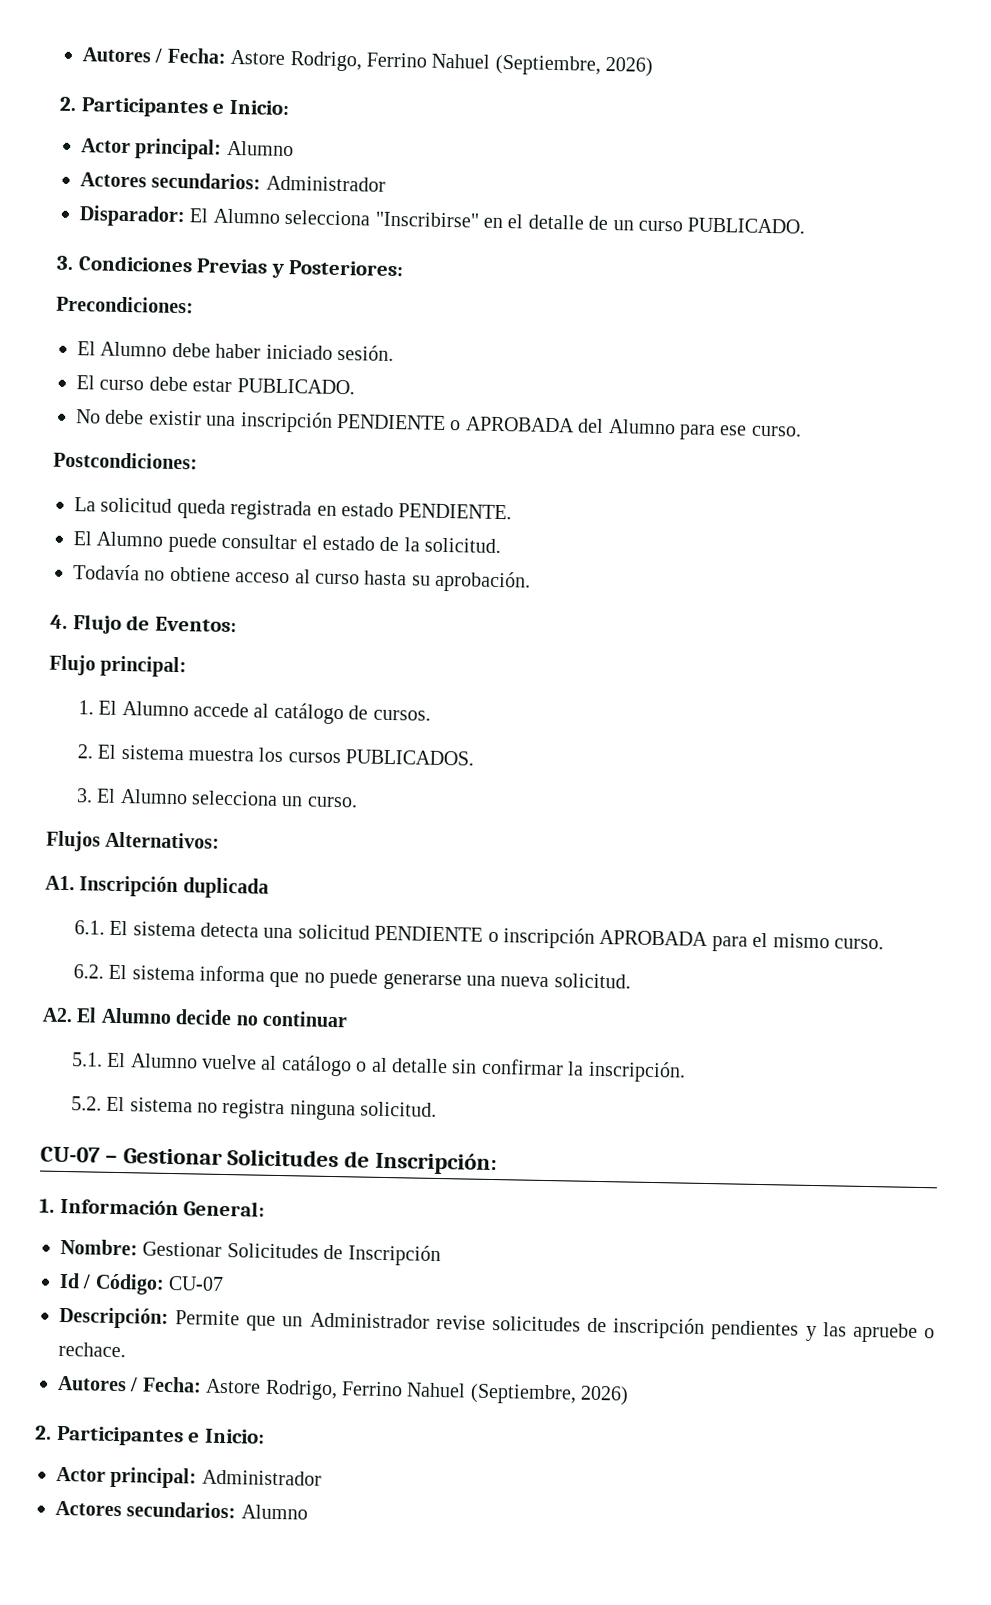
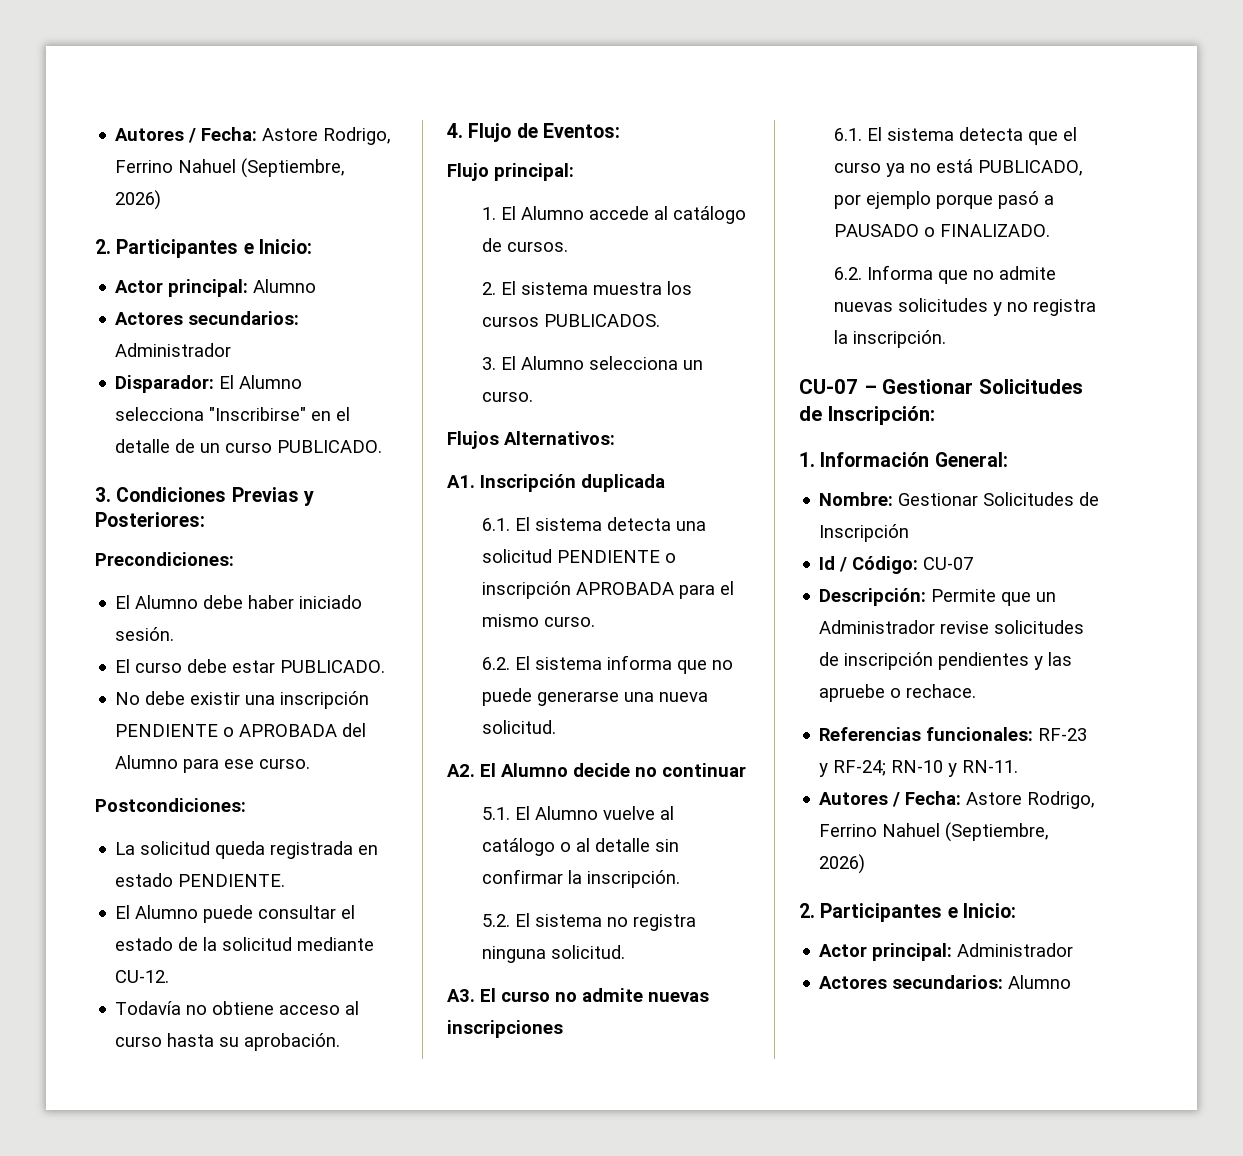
[424,537,502,554] solicitud. -> [222,937,375,951] [115,970,170,983] solicitud mediante CU-12.
(438, 1109) none -> [447,988,709,1002] [447,1020,563,1038] [833,127,1077,145] [833,159,1083,177] [833,191,1054,209] [833,224,1050,237] [833,265,1056,284] [833,298,1096,316] [833,330,946,348] // A3. El curso no admite nuevas inscripciones // 6.1. El sistema detecta que el curso ya no está PUBLICADO, por ejemplo porque pasó a PAUSADO o FINALIZADO. // 6.2. Informa que no admite nuevas solicitudes y no registra la inscripción.
(126, 1349) none -> [819,727,1088,741] [819,760,1019,777] // Referencias funcionales: RF-23 y RF-24; RN-10 y RN-11.

